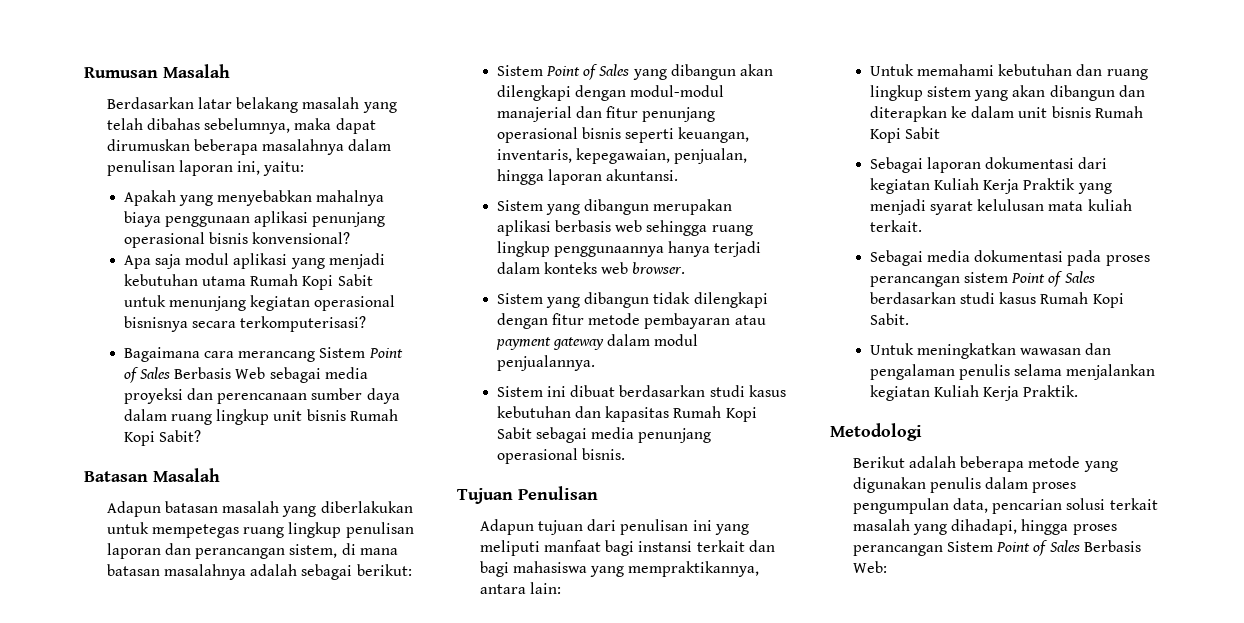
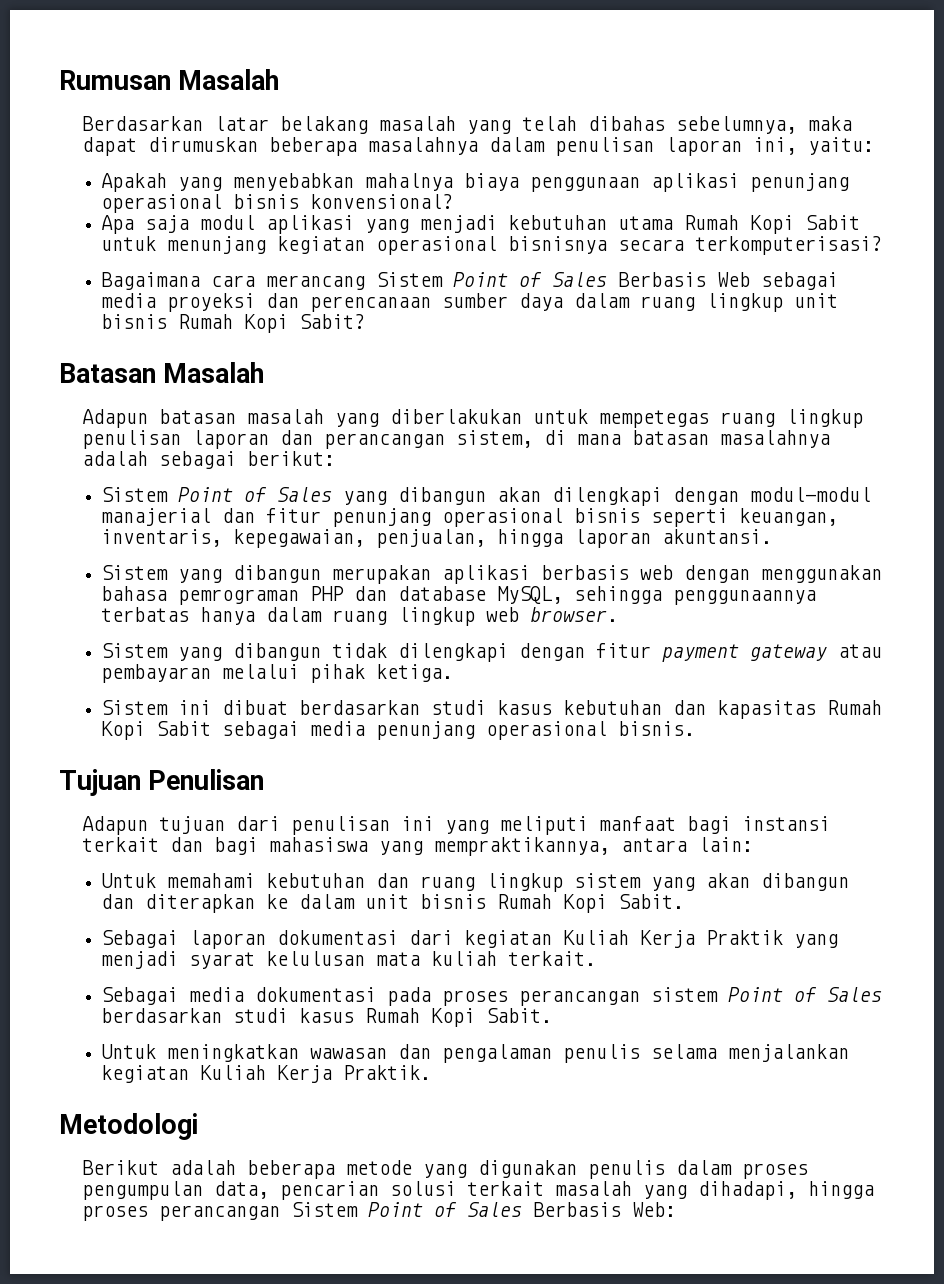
[646,220,753,236] [496,241,762,257] [496,262,598,274] sehingga ruang lingkup penggunaannya hanya terjadi dalam konteks -> [683,565,882,583] [100,586,816,605] [100,607,475,626] dengan menggunakan bahasa pemrograman PHP dan database MySQL, sehingga penggunaannya terbatas hanya dalam ruang lingkup
[588,313,766,329] [495,334,699,350] [496,355,595,371] metode pembayaran atau payment gateway dalam modul penjualannya. -> [661,644,882,662] [100,664,453,683] payment gateway atau pembayaran melalui pihak ketiga.
[905,127,941,139] Sabit -> [617,894,684,909] Sabit.

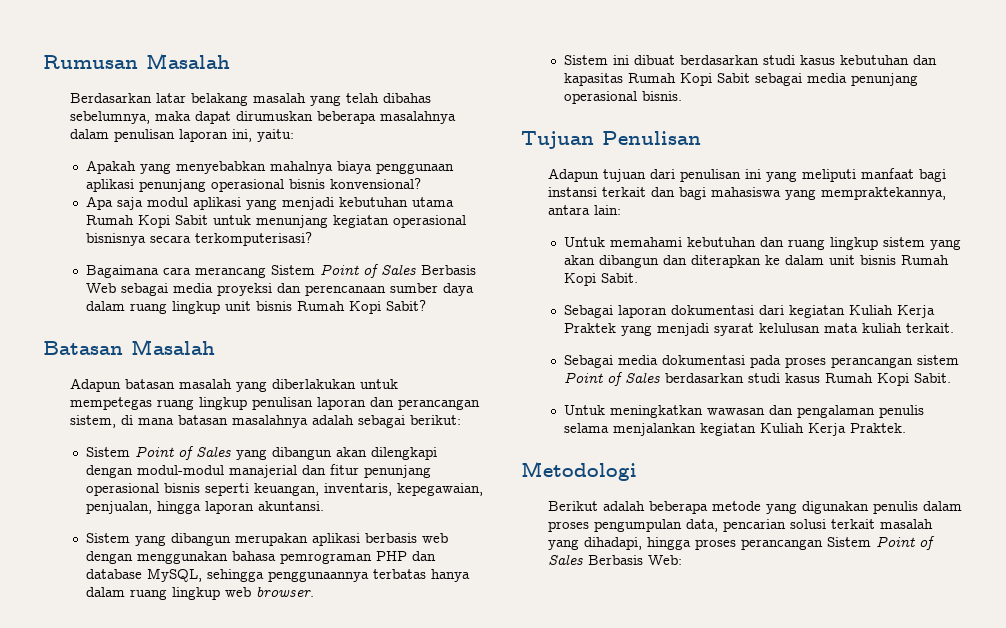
[100,643,882,662] [100,664,453,683] // Sistem yang dibangun tidak dilengkapi dengan fitur payment gateway atau pembayaran melalui pihak ketiga. -> (315, 591) none
[434,837,611,856] mempraktikannya, -> [821,187,947,200] mempraktekannya,
[705,930,783,945] Praktik -> [564,323,617,333] Praktek
[342,1065,431,1080] Praktik. -> [850,423,907,433] Praktek.

